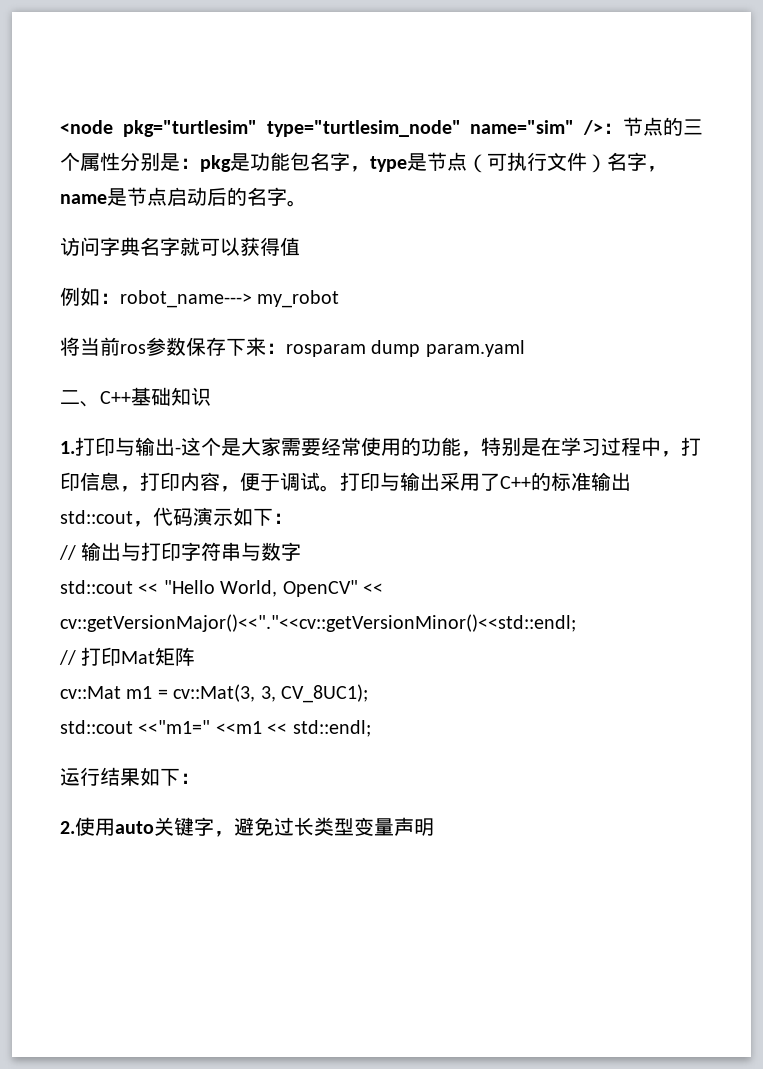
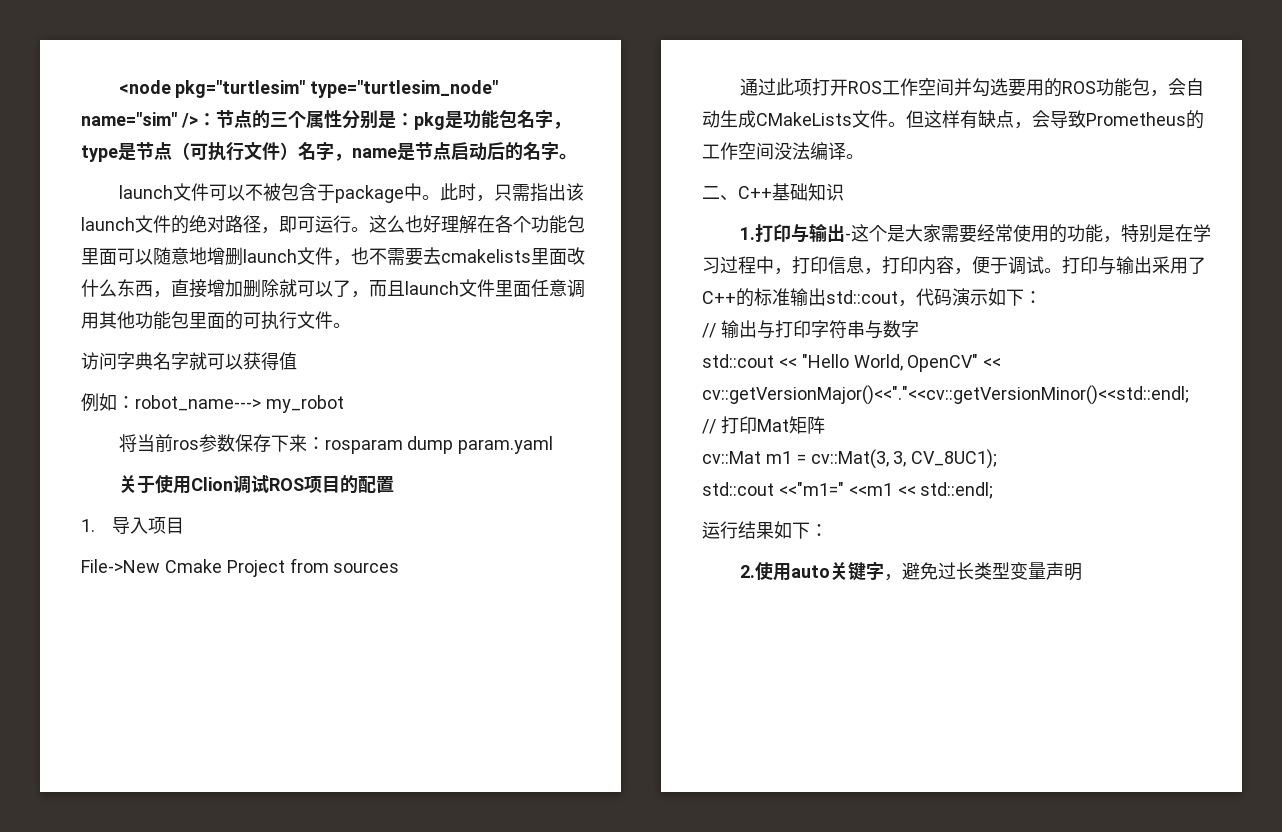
(307, 203) none -> [118,183,584,203] [81,215,585,234] [81,247,585,266] [81,279,585,298] [81,311,351,330] // launch文件可以不被包含于package中。此时，只需指出该launch文件的绝对路径，即可运行。这么也好理解在各个功能包里面可以随意地增删launch文件，也不需要去cmakelists里面改什么东西，直接增加删除就可以了，而且launch文件里面任意调用其他功能包里面的可执行文件。
(525, 348) none -> [118,475,394,494] [81,517,185,534] [81,558,400,577] [739,78,1204,97] [702,110,1204,129] [702,142,864,160] // 关于使用Clion调试ROS项目的配置 // 1.导入项目 // File->New Cmake Project from sources // 通过此项打开ROS工作空间并勾选要用的ROS功能包，会自动生成CMakeLists文件。但这样有缺点，会导致Prometheus的工作空间没法编译。

